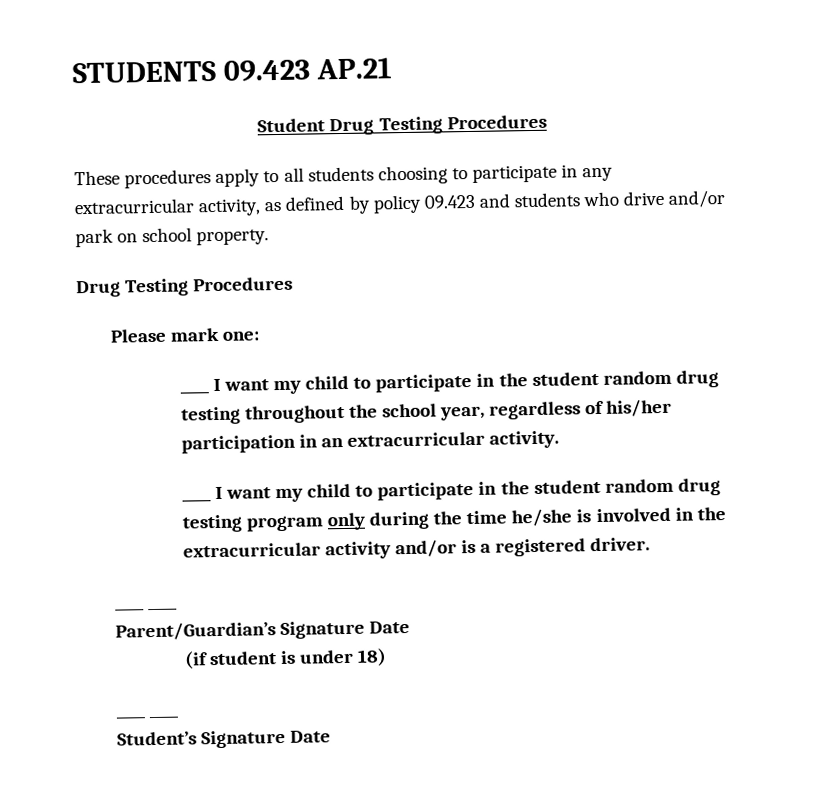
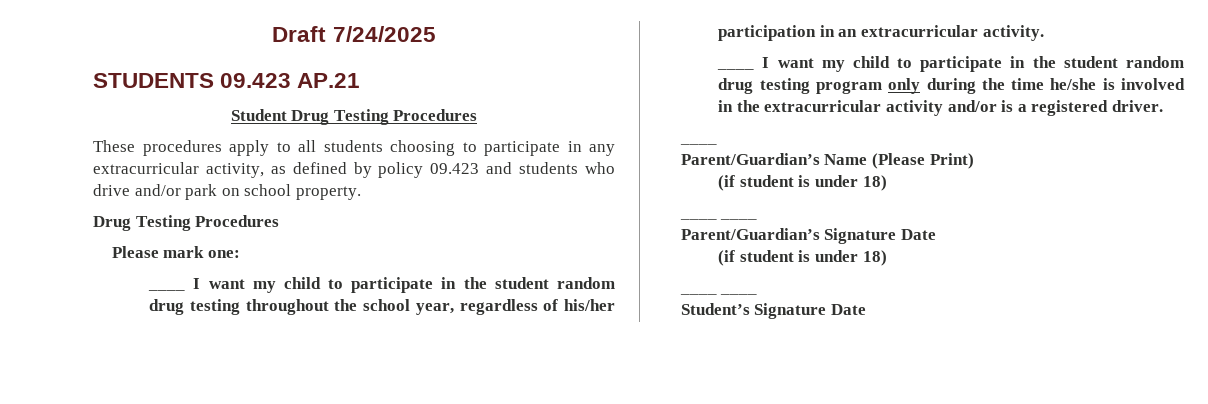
(72, 72) none -> [272,26,436,42] Draft 7/24/2025 //
(146, 609) none -> [680,153,974,169] [718,175,887,191] [679,218,717,220] // Parent/Guardian’s Name (Please Print) // (if student is under 18) // ____

